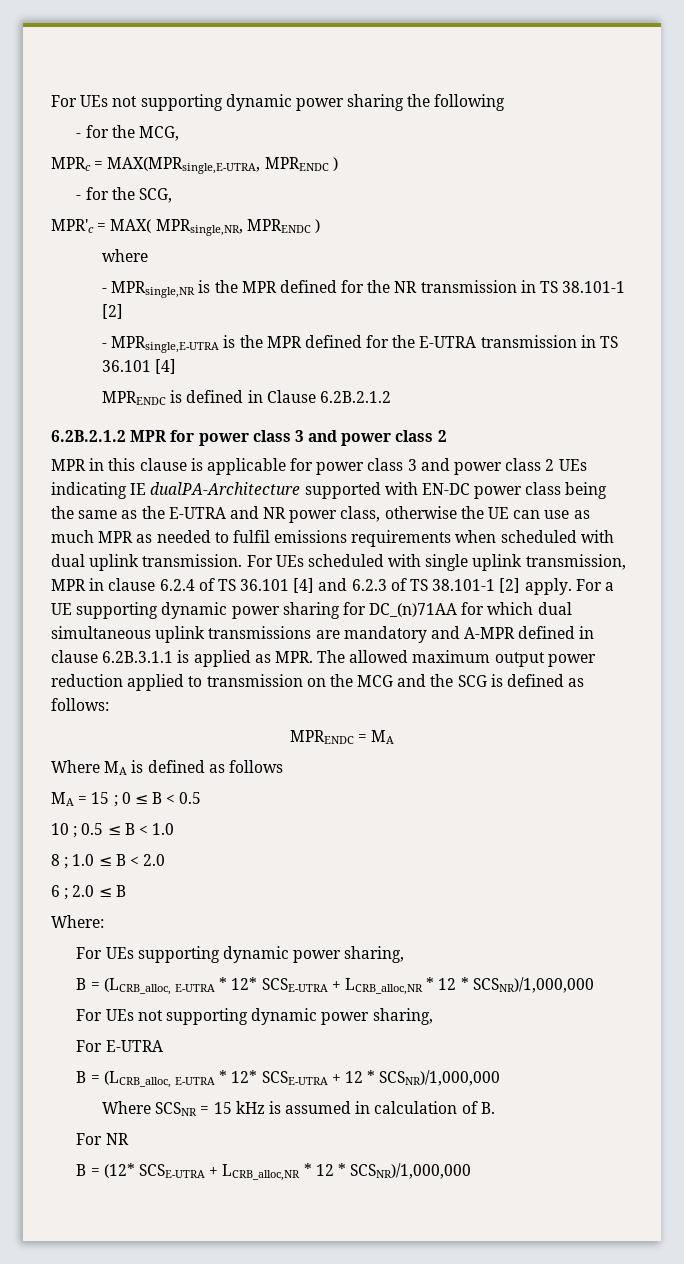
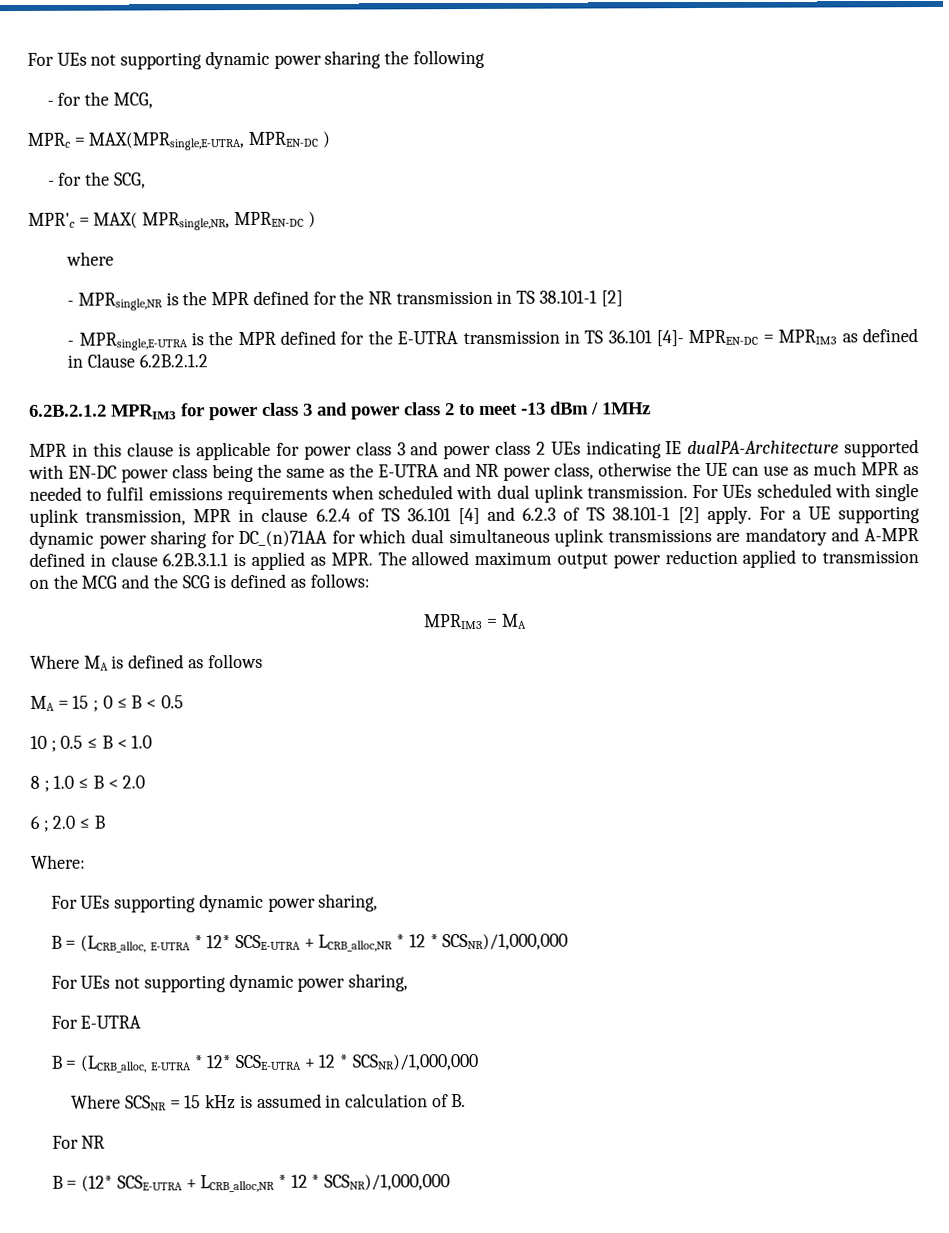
[264,157,329,171] MPRENDC -> [248,131,319,147] MPREN-DC
[246,219,311,233] MPRENDC -> [233,211,304,228] MPREN-DC
[155,359,177,374] [101,390,183,405] [4] // MPRENDC is -> [656,329,858,347] [4]- MPREN-DC = MPRIM3 as
[130,430,447,446] MPR for power class 3 and power class 2 -> [111,401,651,421] MPRIM3 for power class 3 and power class 2 to meet -13 dBm / 1MHz
[289,730,354,744] MPRENDC -> [423,613,484,630] MPRIM3

